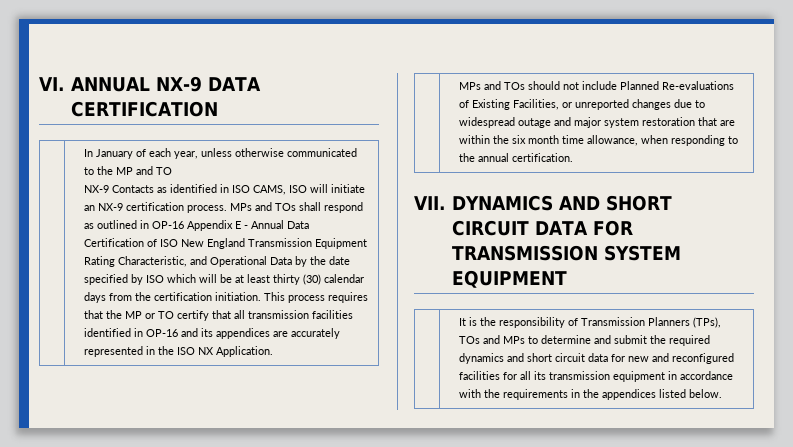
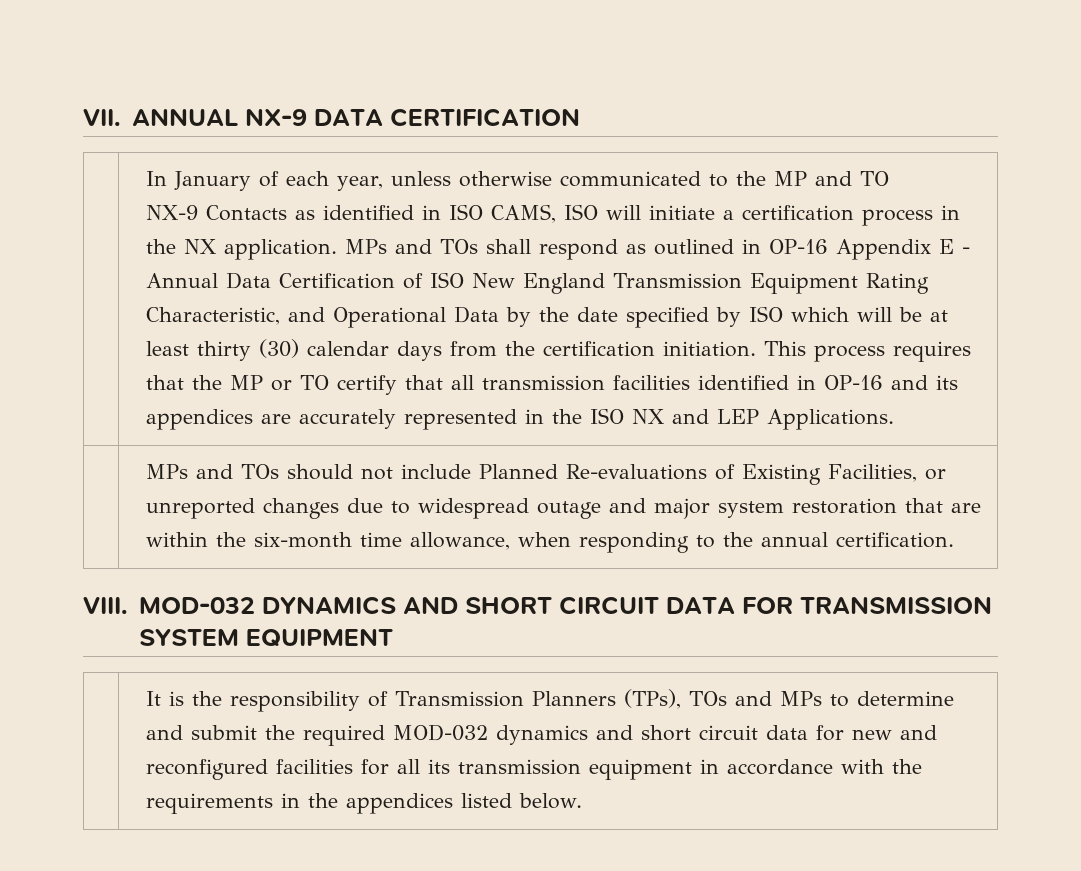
[39,77,65,91] VI. -> [83,109,121,126] VII.
[83,202,227,213] an NX-9 certification process. -> [722,205,960,226] [145,239,337,260] a certification process in the NX application.
[215,346,273,357] Application. -> [671,409,894,430] and LEP Applications.
[511,135,559,144] six month -> [253,532,352,548] six-month
[414,196,446,210] VII. -> [83,597,255,614] VIII. MOD-032
(710, 340) none -> [392,724,488,741] MOD-032

